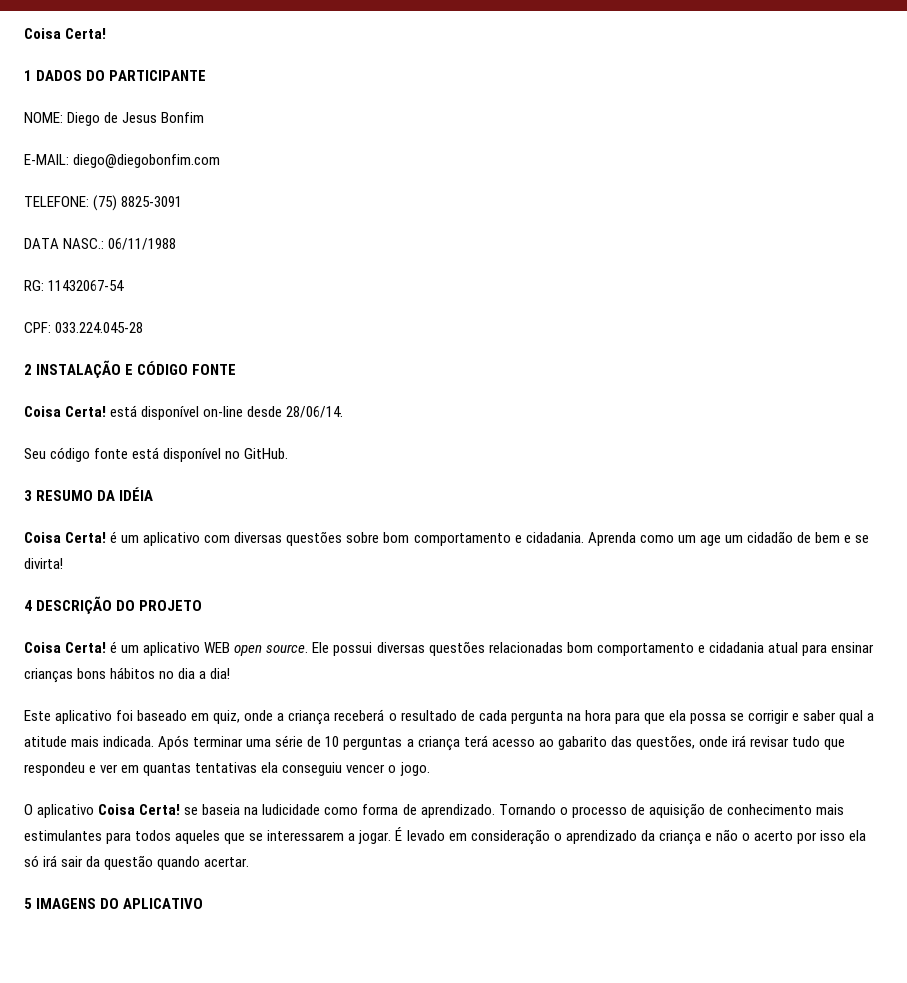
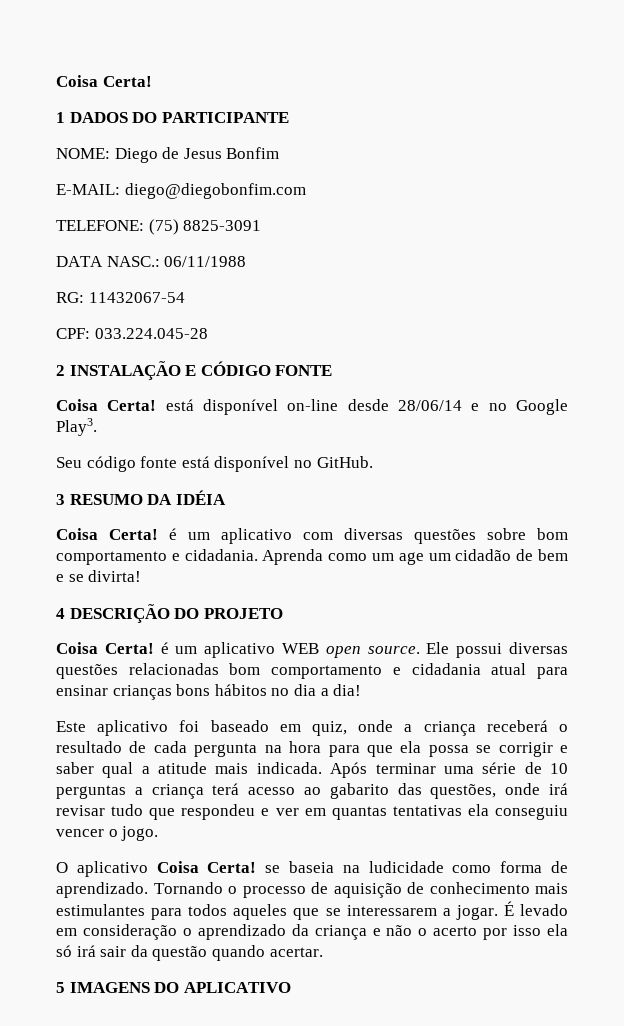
[286,406,344,418] 28/06/14. -> [398,399,568,415] [56,418,97,436] 28/06/14 e no Google Play3.

